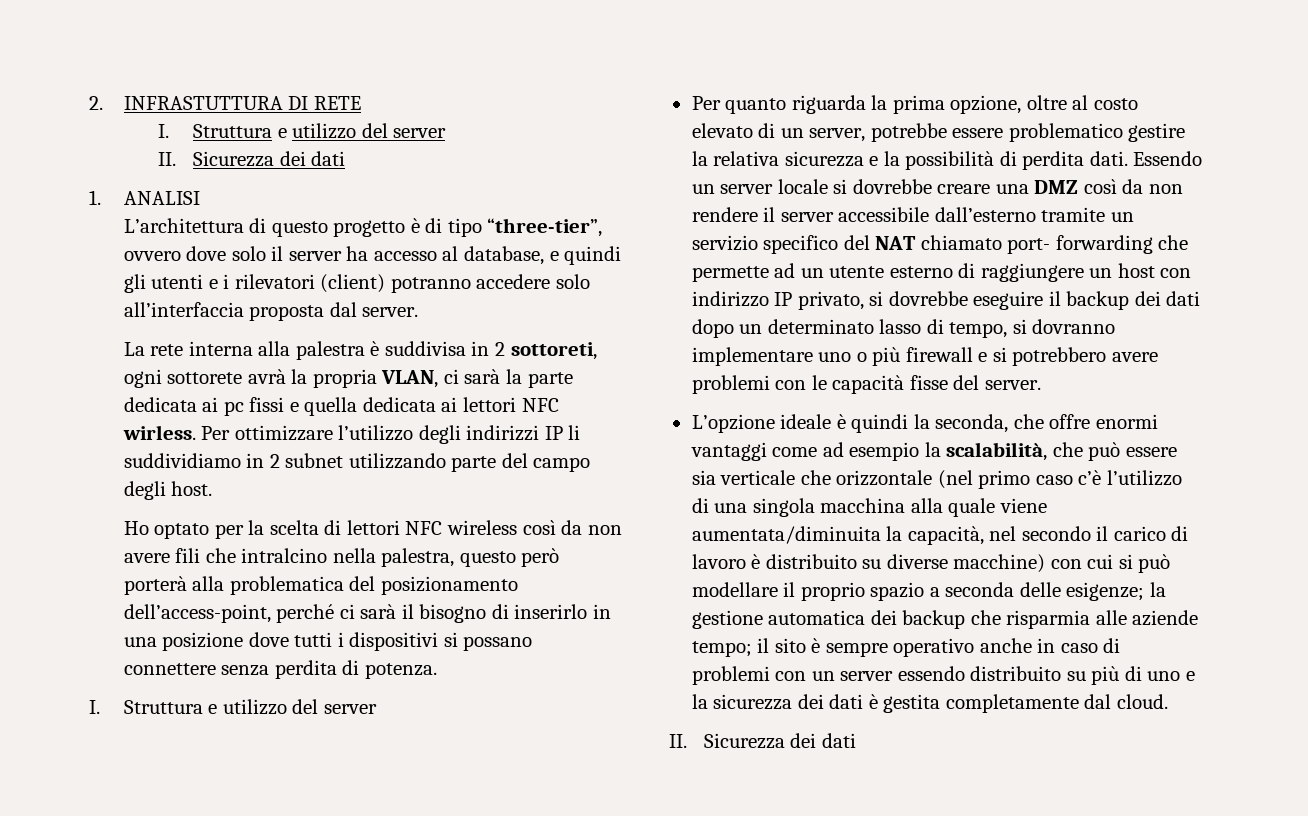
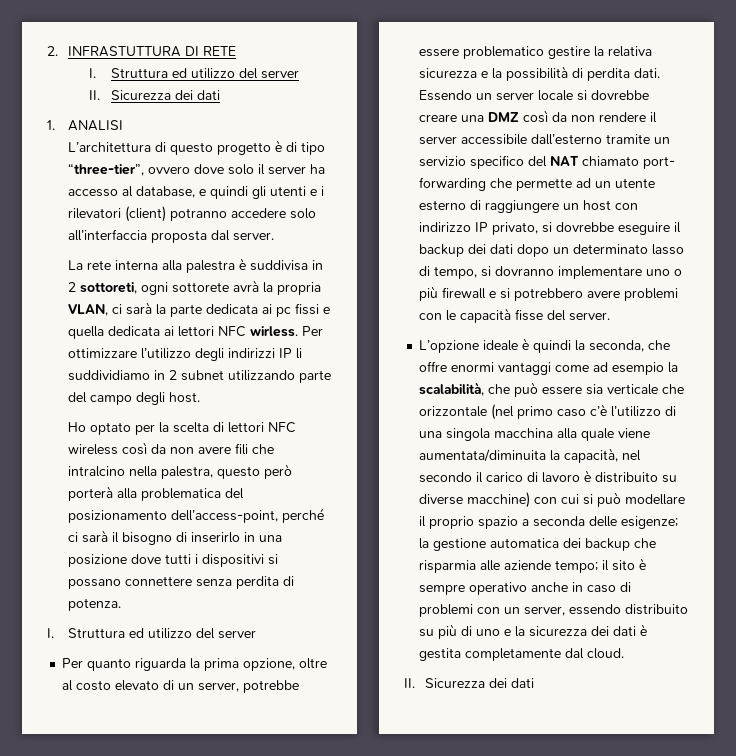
[277,128,287,138] e -> [171,68,187,78] ed
[208,704,218,714] e -> [129,628,145,638] ed
[840,671,894,681] server -> [524,606,566,616] server,

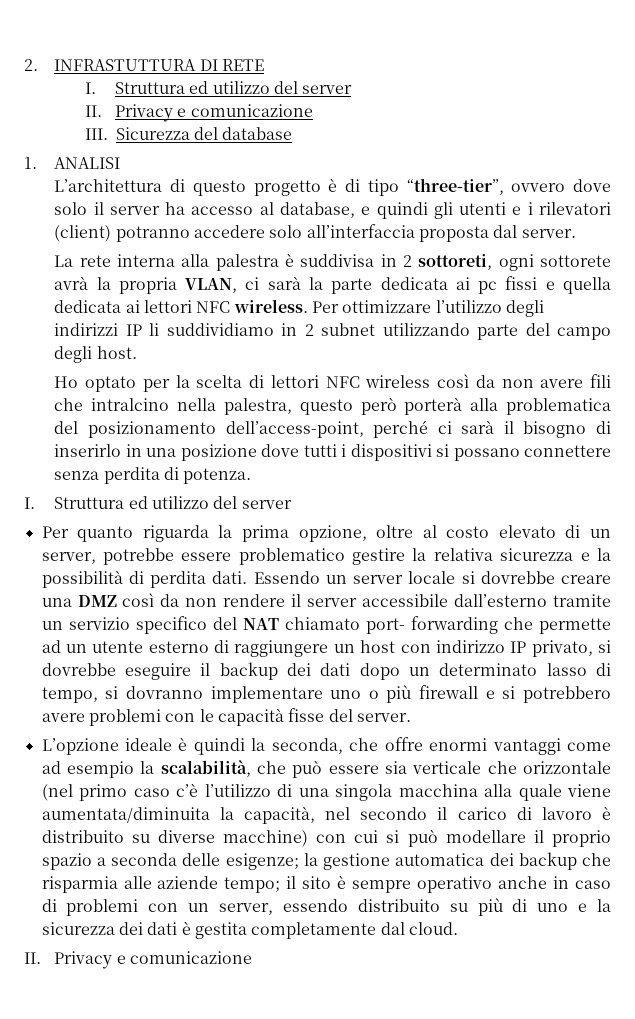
[110,90,220,100] Sicurezza dei dati -> [114,104,313,122] [84,127,293,140] Privacy e comunicazione // III. Sicurezza del database
[250,326,299,337] wirless. -> [233,299,308,313] wireless.
[425,678,535,688] Sicurezza dei dati -> [54,951,252,969] Privacy e comunicazione

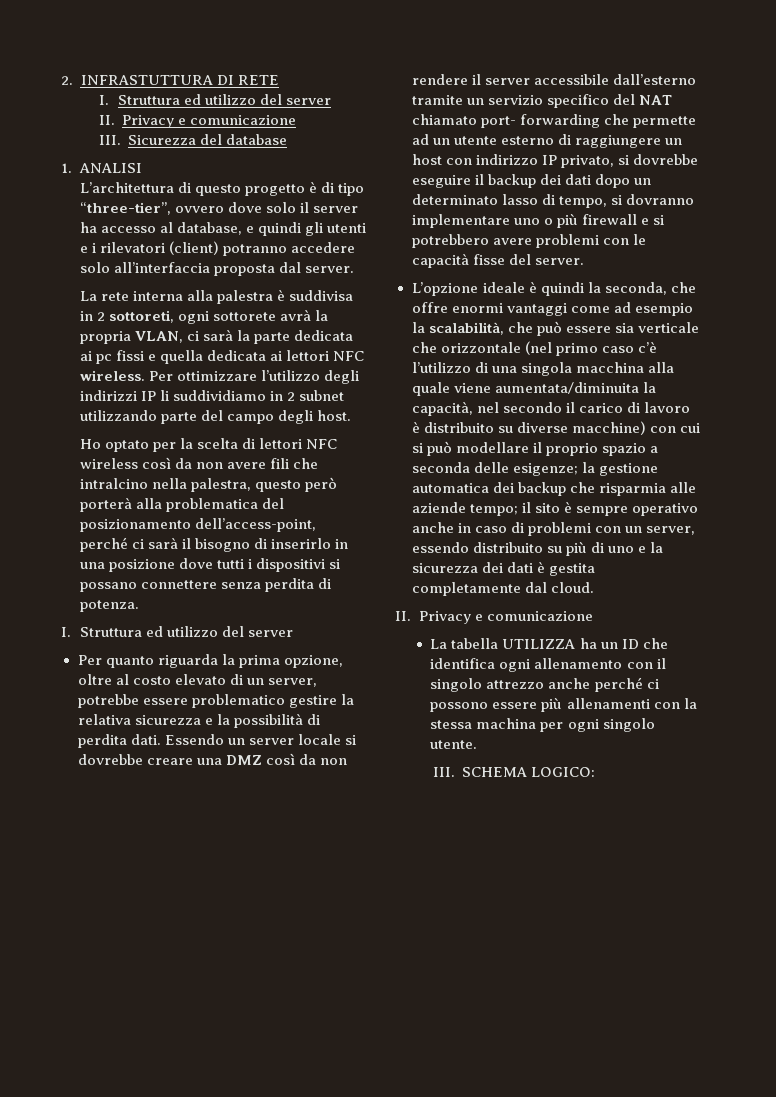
(252, 957) none -> [430,638,668,649] [430,658,666,672] [430,677,659,692] [430,698,697,712] [430,718,655,732] [430,740,478,749] [432,767,596,777] // La tabella UTILIZZA ha un ID che identifica ogni allenamento con il singolo attrezzo anche perché ci possono essere più allenamenti con la stessa machina per ogni singolo utente. // III. SCHEMA LOGICO:

